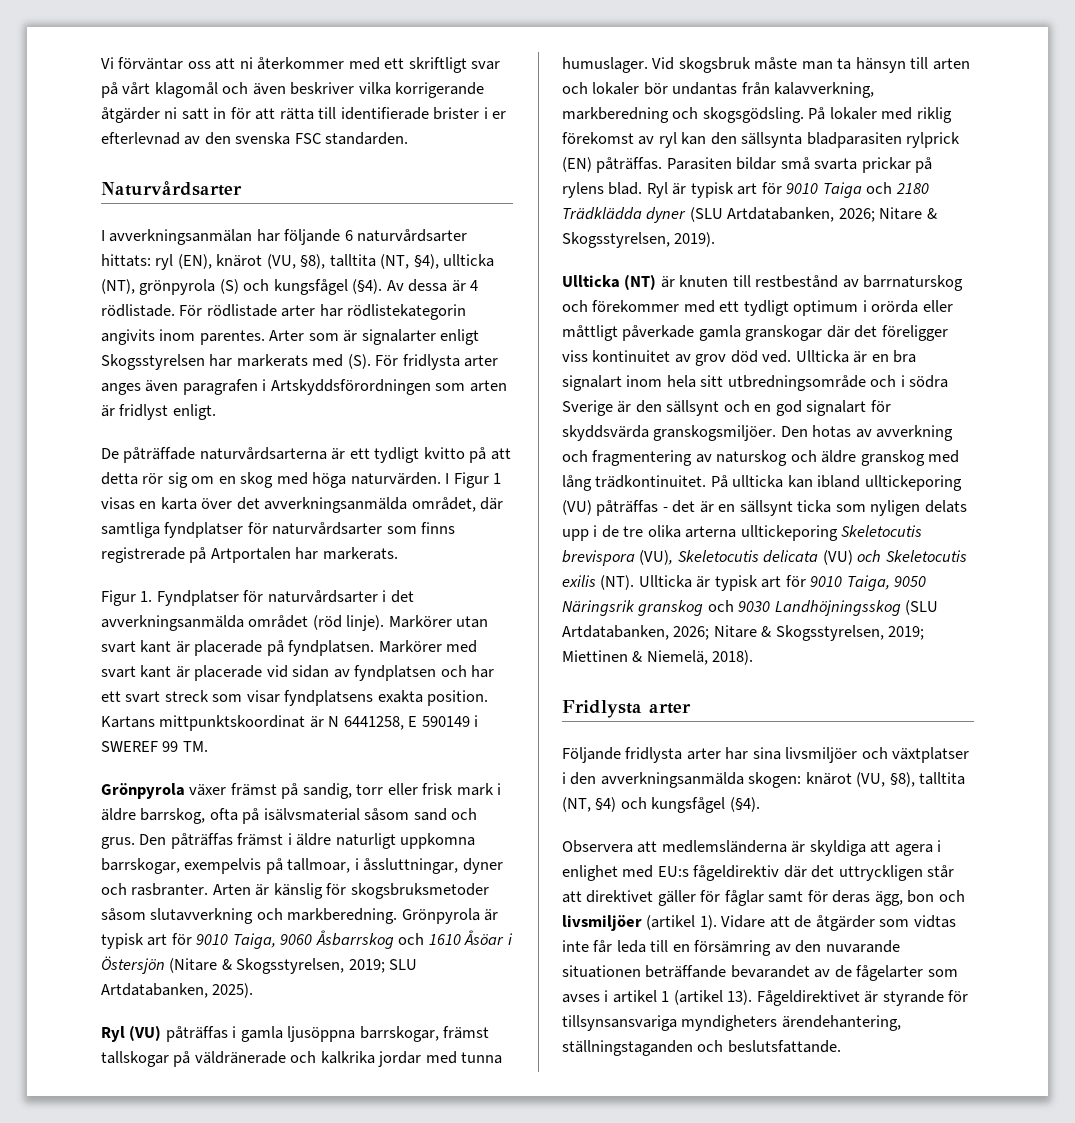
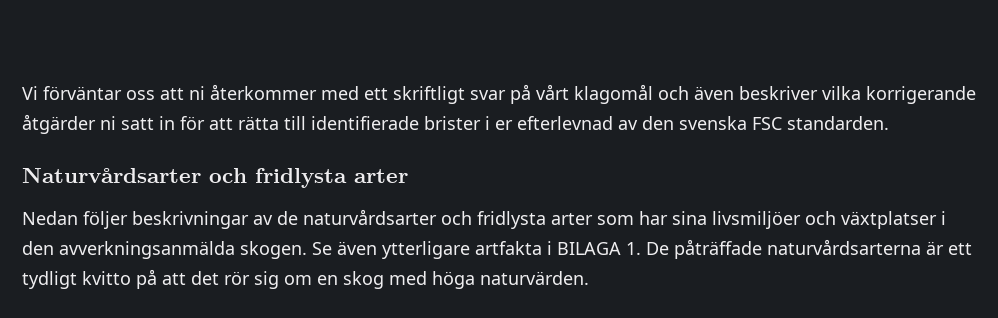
[101,229,468,245] [101,254,495,270] [101,279,479,295] [101,304,467,320] [101,329,480,345] [101,354,499,370] [101,379,507,395] [101,404,216,420] // I avverkningsanmälan har följande 6 naturvårdsarter hittats: ryl (EN), knärot (VU, §8), talltita (NT, §4), ullticka (NT), grönpyrola (S) och kungsfågel (§4). Av dessa är 4 rödlistade. För rödlistade arter har rödlistekategorin angivits inom parentes. Arter som är signalarter enligt Skogsstyrelsen har markerats med (S). För fridlysta arter anges även paragrafen i Artskyddsförordningen som arten är fridlyst enligt. // -> [209,168,408,188] [22,209,946,229] [22,241,641,259] och fridlysta arter // Nedan följer beskrivningar av de naturvårdsarter och fridlysta arter som har sina livsmiljöer och växtplatser i den avverkningsanmälda skogen. Se även ytterligare artfakta i BILAGA 1.
[101,472,138,485] detta -> [191,271,219,285] det
[445,472,502,488] [101,497,504,513] [101,522,456,538] [101,547,398,563] [101,590,414,606] [101,615,489,631] [101,640,478,656] [101,665,495,681] [101,690,489,706] [101,715,479,731] [101,741,208,752] [101,783,502,799] [101,808,478,824] [101,833,476,849] [101,858,503,874] [101,883,489,899] [101,908,499,924] [101,930,513,949] [101,956,418,974] [101,983,254,998] [101,1025,490,1042] [101,1051,503,1067] [562,57,970,73] [562,82,875,98] [562,107,952,123] [562,132,961,148] [562,157,933,173] [562,182,929,198] [562,207,937,223] [562,232,716,248] [562,274,964,291] [562,300,953,316] [562,325,948,341] [562,350,917,366] [562,375,949,391] [562,400,891,416] [562,425,954,441] [562,450,960,466] [562,475,962,491] [562,500,967,516] [562,525,923,541] [562,550,967,566] [562,575,927,591] [562,600,939,616] [562,625,925,641] [562,650,754,665] [562,700,691,718] [562,747,970,763] [562,772,966,788] [562,797,760,813] [562,840,942,856] [562,865,955,881] [562,890,965,906] [562,915,956,931] [562,940,900,956] [562,965,958,981] [562,990,969,1006] [562,1015,901,1031] [562,1040,841,1056] I Figur 1 visas en karta över det avverkningsanmälda området, där samtliga fyndplatser för naturvårdsarter som finns registrerade på Artportalen har markerats. // Figur 1. Fyndplatser för naturvårdsarter i det avverkningsanmälda området (röd linje). Markörer utan svart kant är placerade på fyndplatsen. Markörer med svart kant är placerade vid sidan av fyndplatsen och har ett svart streck som visar fyndplatsens exakta position. Kartans mittpunktskoordinat är N 6441258, E 590149 i SWEREF 99 TM. // Grönpyrola växer främst på sandig, torr eller frisk mark i äldre barrskog, ofta på isälvsmaterial såsom sand och grus. Den påträffas främst i äldre naturligt uppkomna barrskogar, exempelvis på tallmoar, i åssluttningar, dyner och rasbranter. Arten är känslig för skogsbruksmetoder såsom slutavverkning och markberedning. Grönpyrola är typisk art för 9010 Taiga, 9060 Åsbarrskog och 1610 Åsöar i Östersjön (Nitare & Skogsstyrelsen, 2019; SLU Artdatabanken, 2025). // Ryl (VU) påträffas i gamla ljusöppna barrskogar, främst tallskogar på väldränerade och kalkrika jordar med tunna humuslager. Vid skogsbruk måste man ta hänsyn till arten och lokaler bör undantas från kalavverkning, markberedning och skogsgödsling. På lokaler med riklig förekomst av ryl kan den sällsynta bladparasiten rylprick (EN) påträffas. Parasiten bildar små svarta prickar på rylens blad. Ryl är typisk art för 9010 Taiga och 2180 Trädklädda dyner (SLU Artdatabanken, 2026; Nitare & Skogsstyrelsen, 2019). // Ullticka (NT) är knuten till restbestånd av barrnaturskog och förekommer med ett tydligt optimum i orörda eller måttligt påverkade gamla granskogar där det föreligger viss kontinuitet av grov död ved. Ullticka är en bra signalart inom hela sitt utbredningsområde och i södra Sverige är den sällsynt och en god signalart för skyddsvärda granskogsmiljöer. Den hotas av avverkning och fragmentering av naturskog och äldre granskog med lång trädkontinuitet. På ullticka kan ibland ulltickeporing (VU) påträffas - det är en sällsynt ticka som nyligen delats upp i de tre olika arterna ulltickeporing Skeletocutis brevispora (VU), Skeletocutis delicata (VU) och Skeletocutis exilis (NT). Ullticka är typisk art för 9010 Taiga, 9050 Näringsrik granskog och 9030 Landhöjningsskog (SLU Artdatabanken, 2026; Nitare & Skogsstyrelsen, 2019; Miettinen & Niemelä, 2018). // Fridlysta arter // Följande fridlysta arter har sina livsmiljöer och växtplatser i den avverkningsanmälda skogen: knärot (VU, §8), talltita (NT, §4) och kungsfågel (§4). // Observera att medlemsländerna är skyldiga att agera i enlighet med EU:s fågeldirektiv där det uttryckligen står att direktivet gäller för fåglar samt för deras ägg, bon och livsmiljöer (artikel 1). Vidare att de åtgärder som vidtas inte får leda till en försämring av den nuvarande situationen beträffande bevarandet av de fågelarter som avses i artikel 1 (artikel 13). Fågeldirektivet är styrande för tillsynsansvariga myndigheters ärendehantering, ställningstaganden och beslutsfattande. -> (589, 278) none

